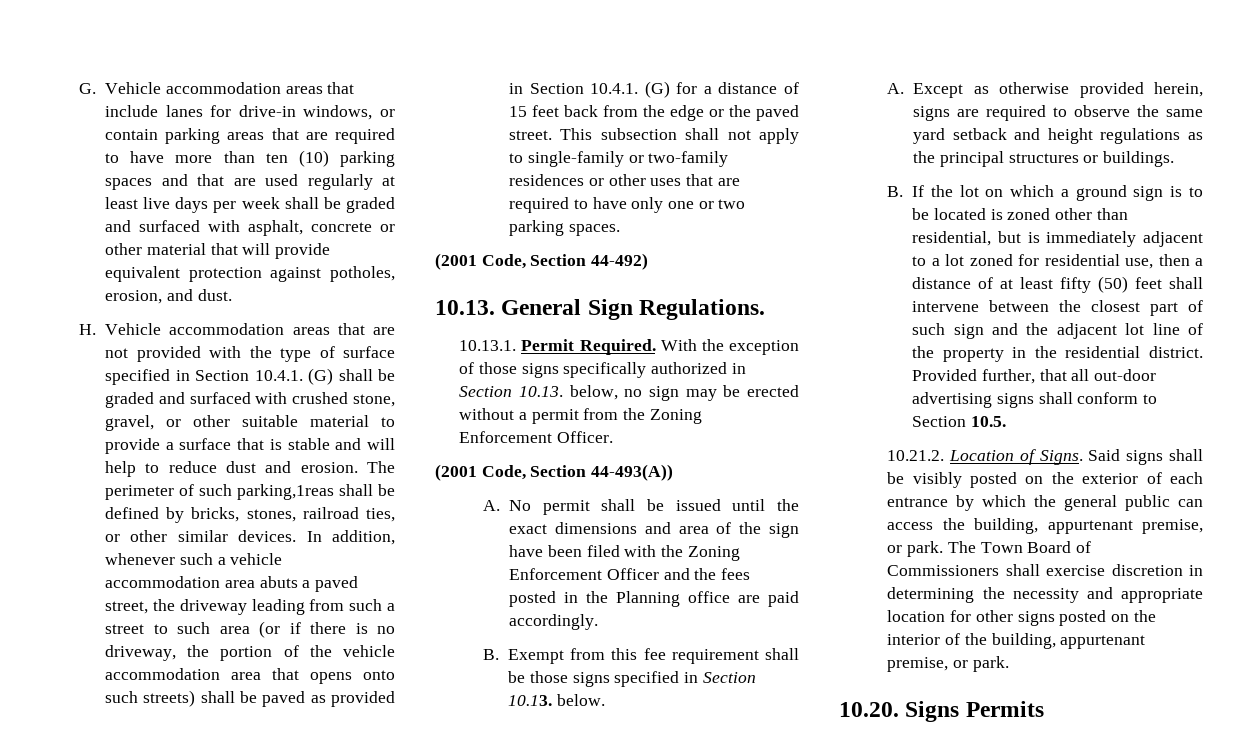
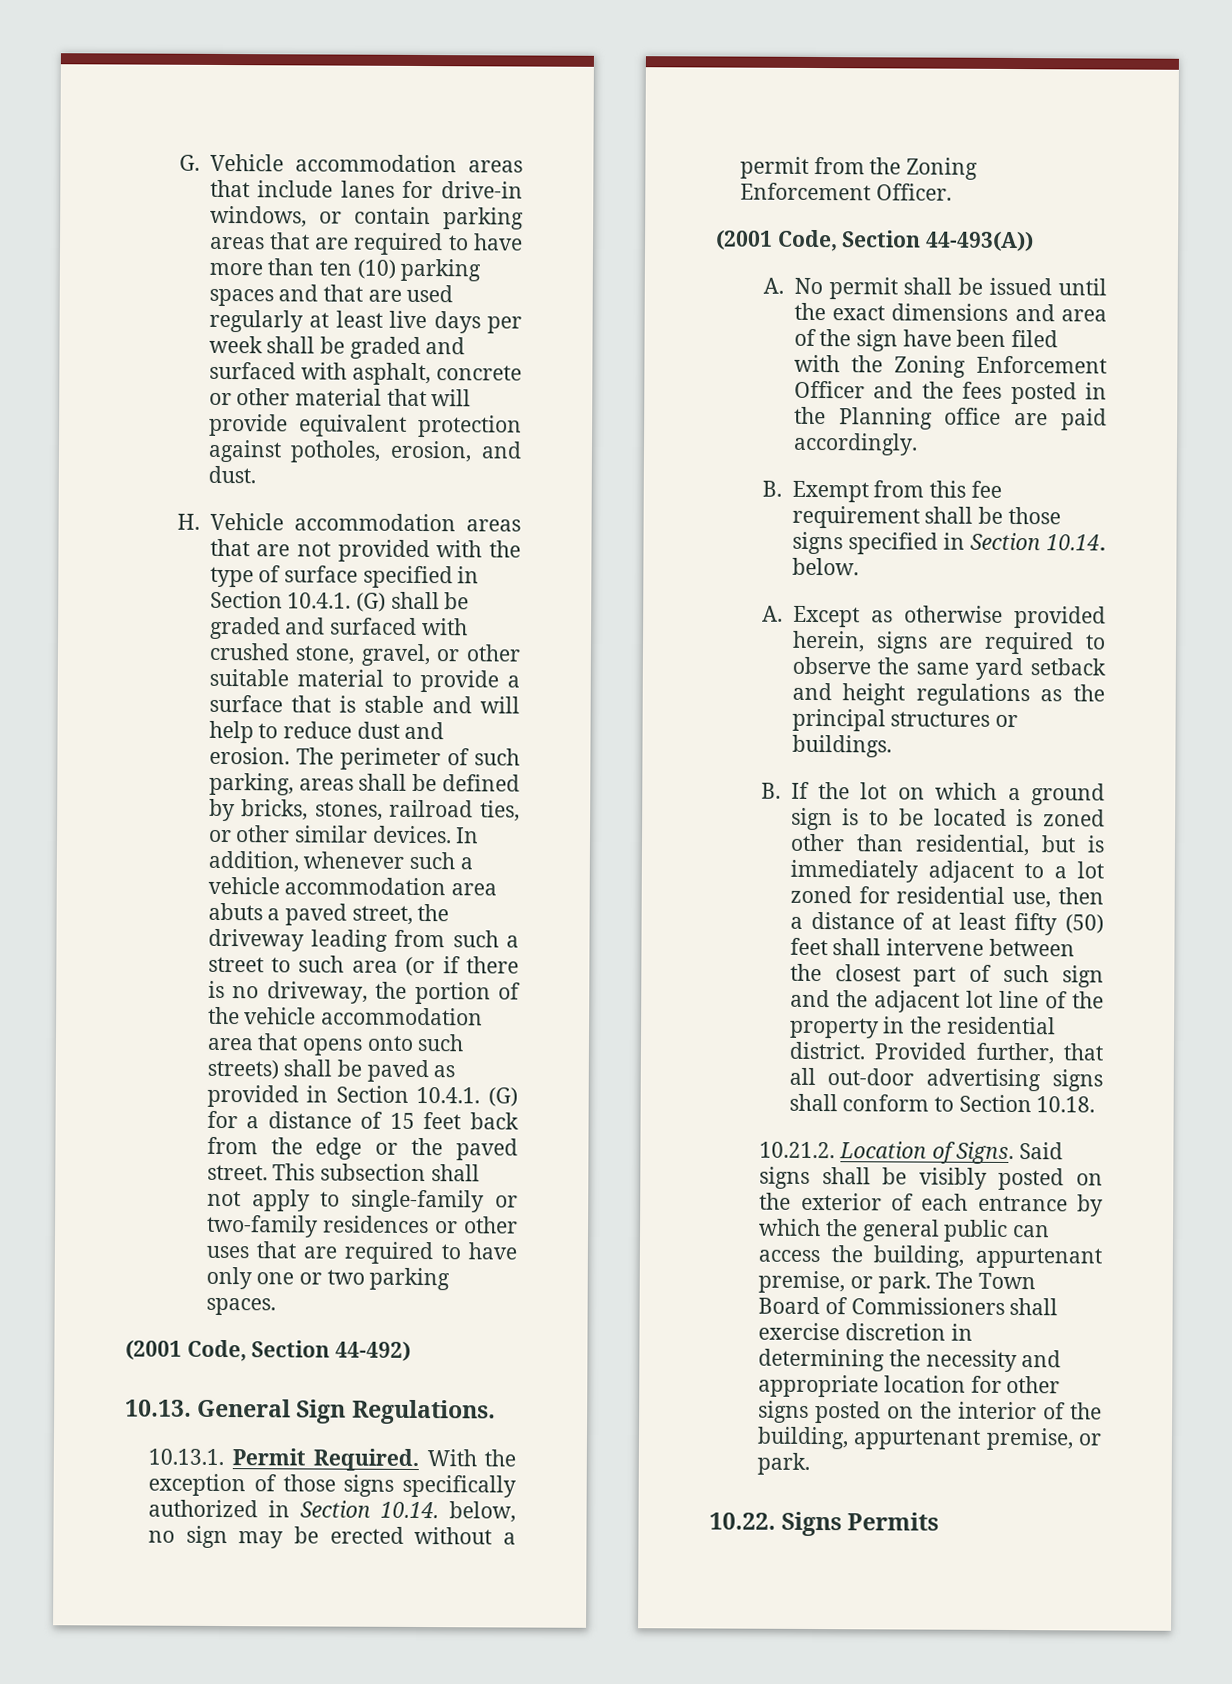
[237,484,335,500] parking,1reas -> [208,772,354,796] parking, areas
[518,386,563,397] 10.13. -> [380,1501,440,1519] 10.14.
[508,695,553,706] 10.13. -> [1046,534,1106,551] 10.14.
[970,416,1006,427] 10.5. -> [1036,1096,1096,1113] 10.18.
[839,702,899,717] 10.20. -> [709,1512,776,1530] 10.22.

